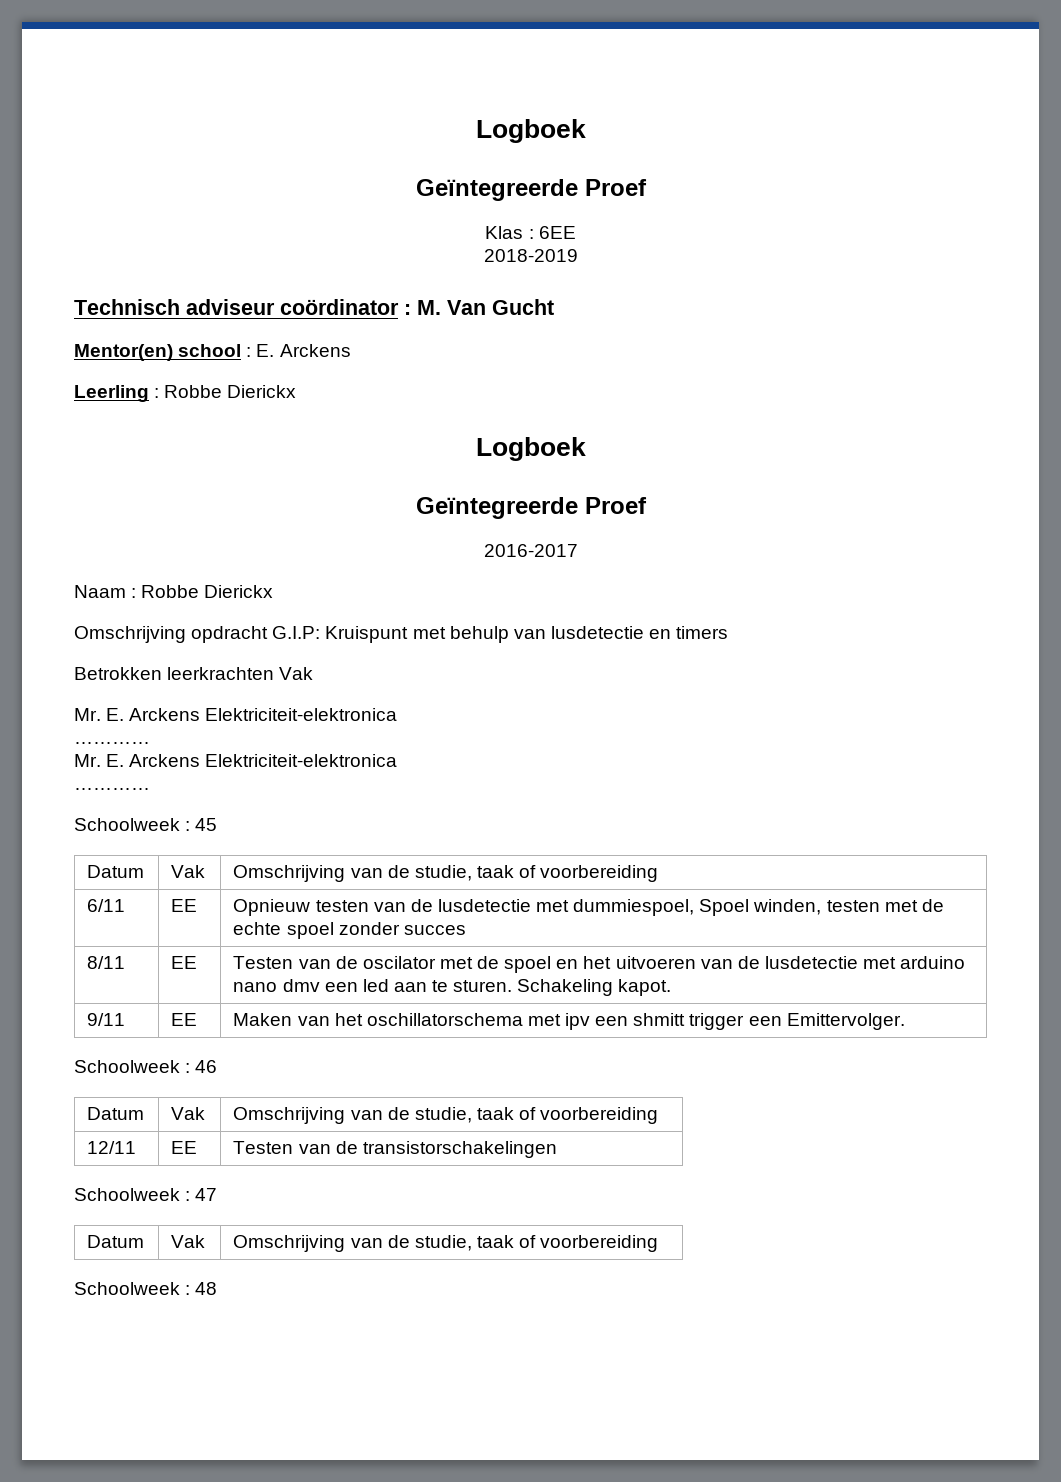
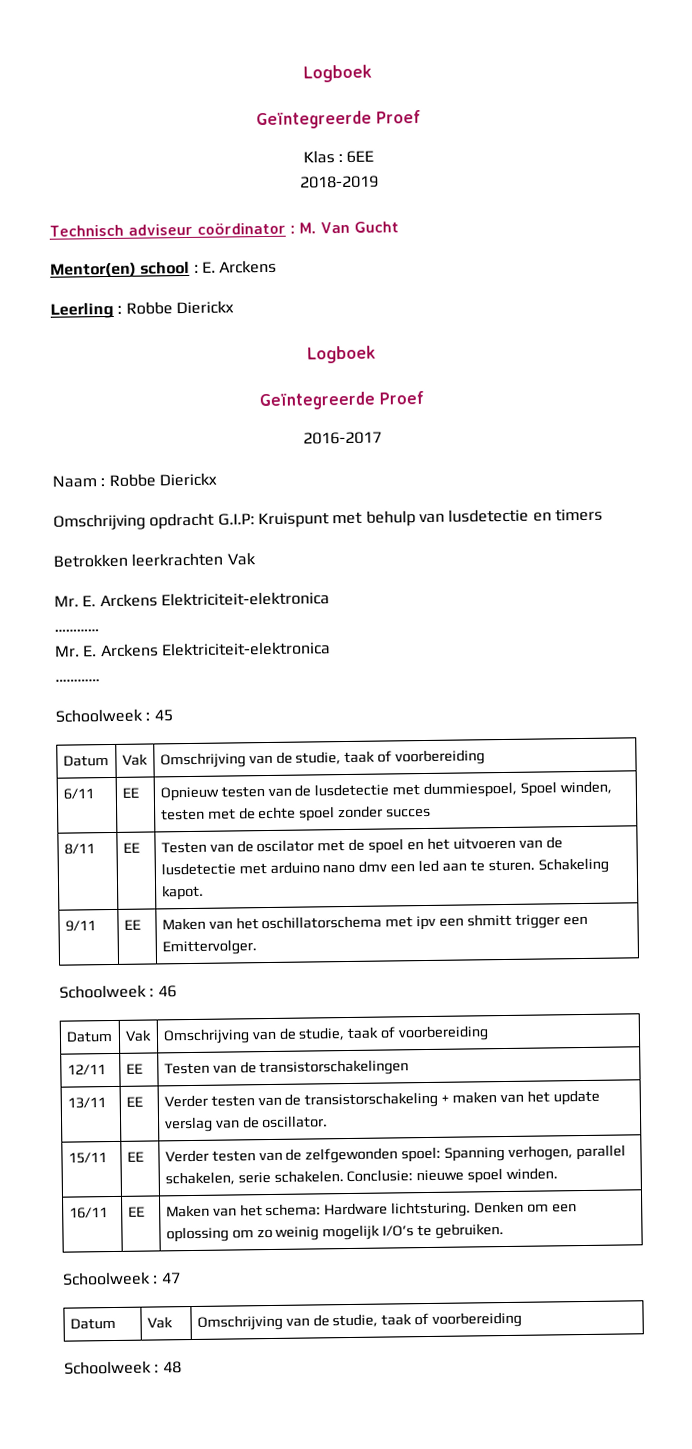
(557, 1149) none -> [66,1097,106,1109] [125,1096,143,1107] [163,1089,600,1109] [163,1115,329,1133] [67,1152,107,1164] [126,1151,144,1162] [164,1144,627,1164] [164,1167,559,1186] [68,1207,108,1219] [127,1206,145,1217] [165,1200,578,1218] [165,1223,505,1243] // 13/11 | EE | Verder testen van de transistorschakeling + maken van het update verslag van de oscillator. // 15/11 | EE | Verder testen van de zelfgewonden spoel: Spanning verhogen, parallel schakelen, serie schakelen. Conclusie: nieuwe spoel winden. // 16/11 | EE | Maken van het schema: Hardware lichtsturing. Denken om een oplossing om zo weinig mogelijk I/O’s te gebruiken.

